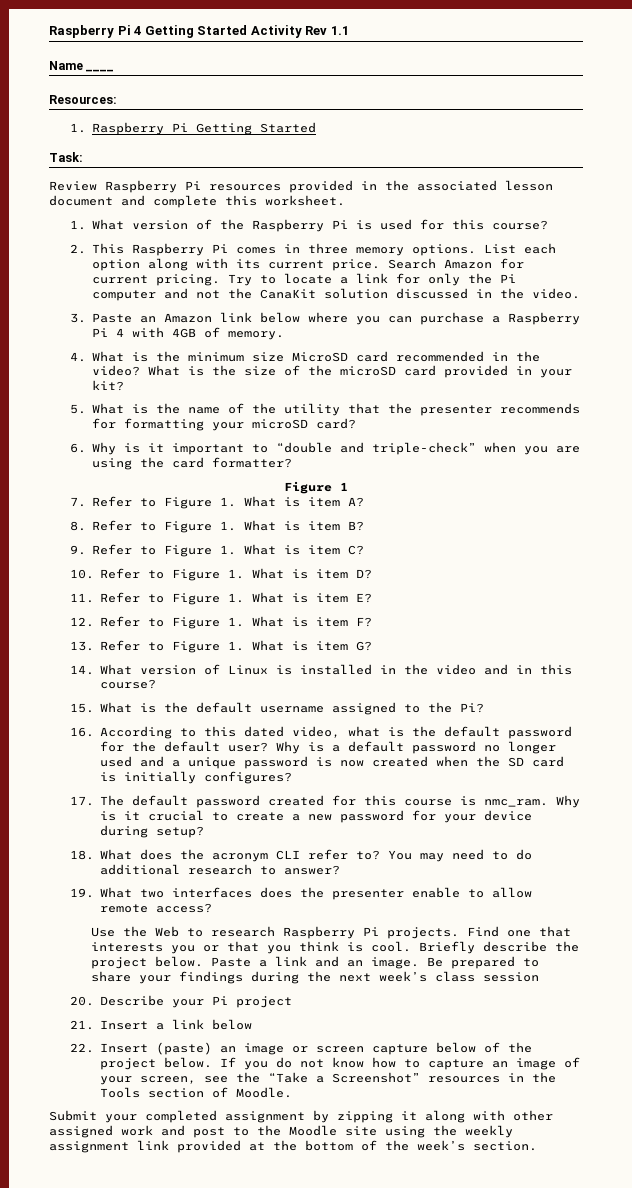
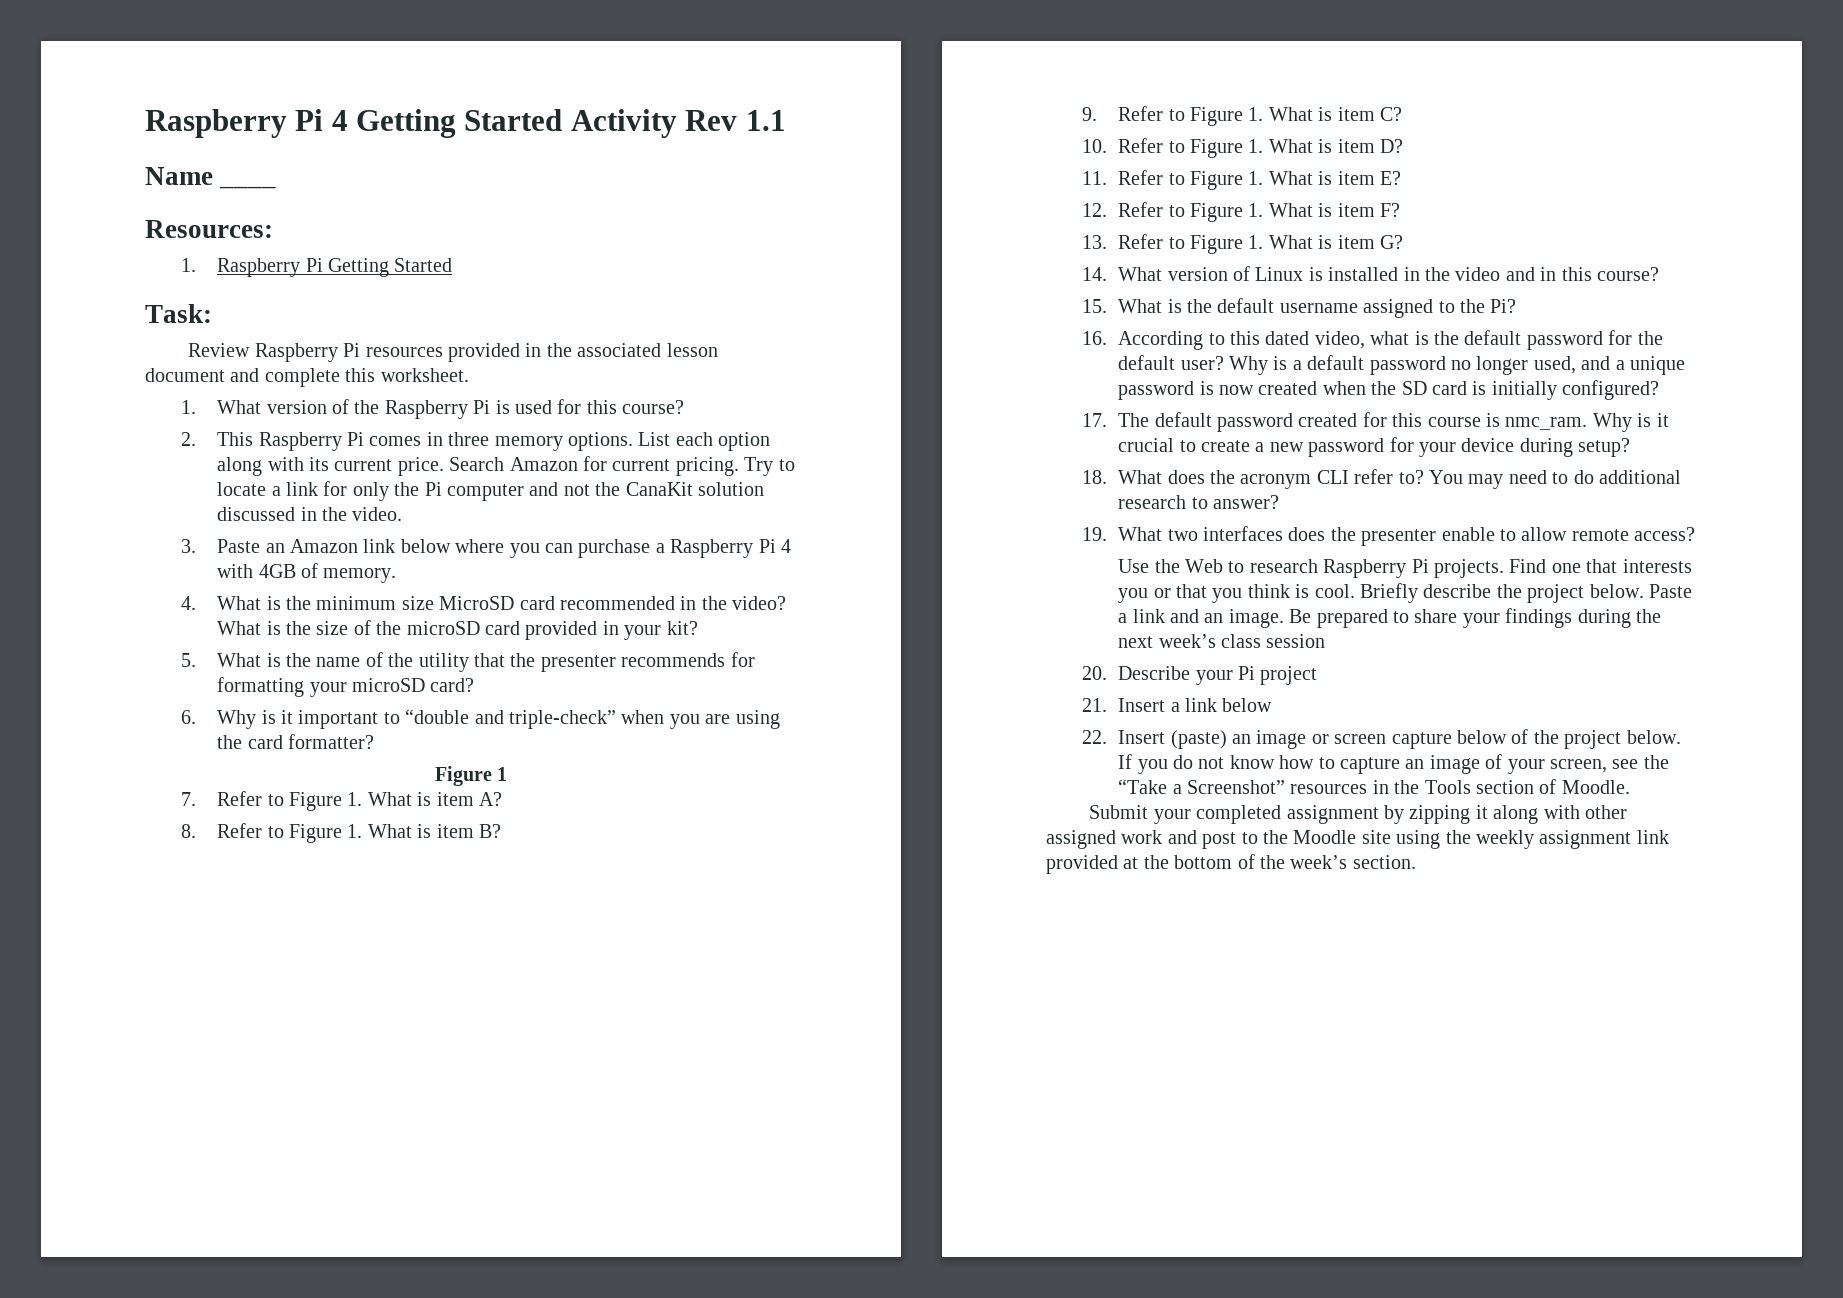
[99,756,132,767] used -> [1533,356,1576,374] used,
[203,771,292,784] configures? -> [1562,380,1660,400] configured?

